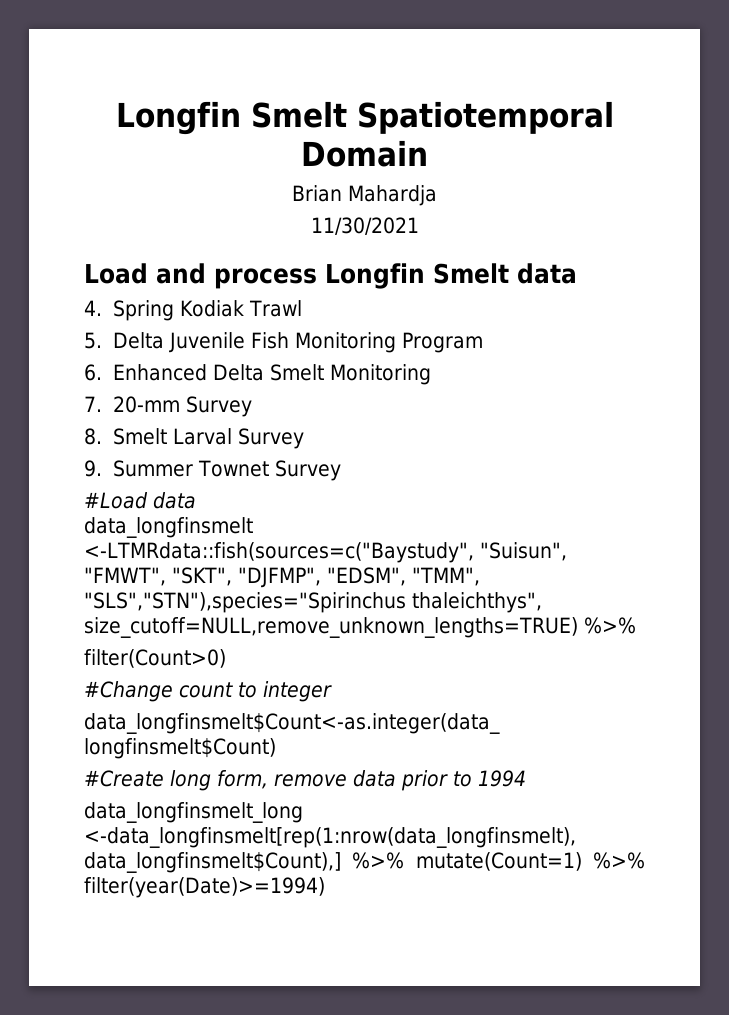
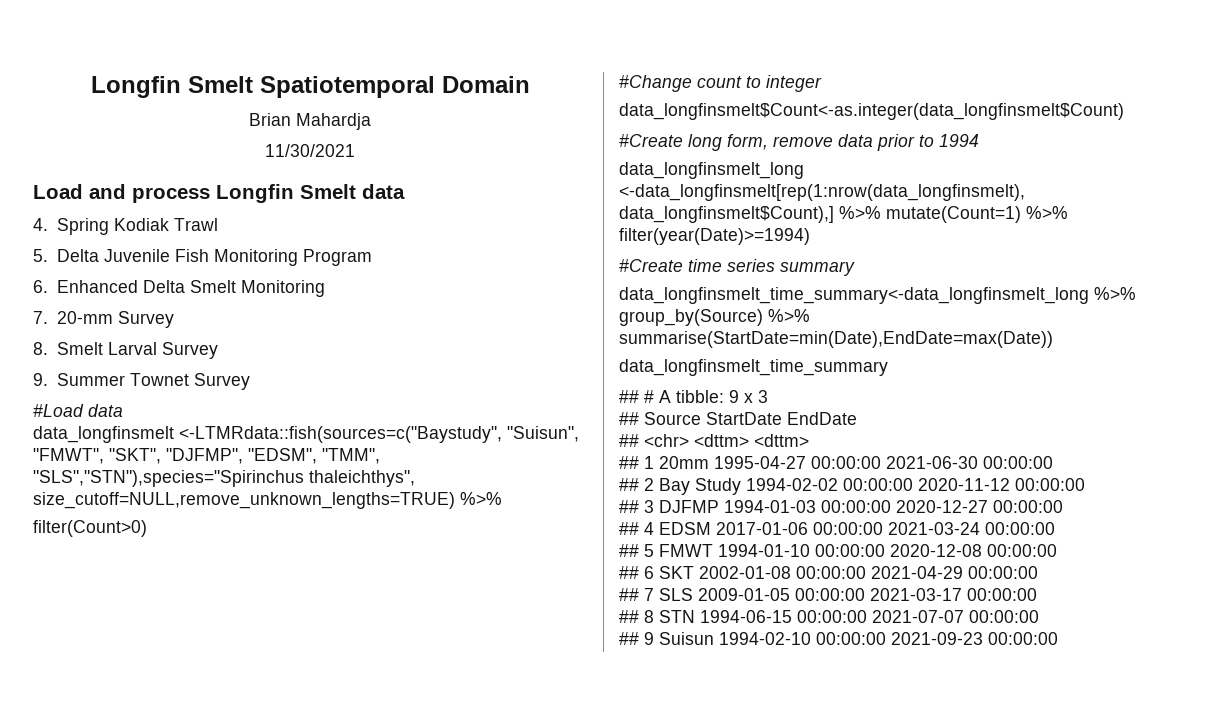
(325, 887) none -> [619,259,855,276] [619,287,1136,304] [619,309,810,326] [619,331,1053,348] [619,359,888,376] [619,390,768,403] [619,412,857,425] [619,434,809,447] [619,456,1053,469] [619,478,1085,495] [619,500,1063,513] [619,522,1055,535] [619,544,1057,557] [619,566,1038,579] [619,588,1037,601] [619,610,1039,623] [619,632,1058,645] // #Create time series summary // data_longfinsmelt_time_summary<-data_longfinsmelt_long %>% group_by(Source) %>% summarise(StartDate=min(Date),EndDate=max(Date)) // data_longfinsmelt_time_summary // ## # A tibble: 9 x 3 // ## Source StartDate EndDate // ## <chr> <dttm> <dttm> // ## 1 20mm 1995-04-27 00:00:00 2021-06-30 00:00:00 // ## 2 Bay Study 1994-02-02 00:00:00 2020-11-12 00:00:00 // ## 3 DJFMP 1994-01-03 00:00:00 2020-12-27 00:00:00 // ## 4 EDSM 2017-01-06 00:00:00 2021-03-24 00:00:00 // ## 5 FMWT 1994-01-10 00:00:00 2020-12-08 00:00:00 // ## 6 SKT 2002-01-08 00:00:00 2021-04-29 00:00:00 // ## 7 SLS 2009-01-05 00:00:00 2021-03-17 00:00:00 // ## 8 STN 1994-06-15 00:00:00 2021-07-07 00:00:00 // ## 9 Suisun 1994-02-10 00:00:00 2021-09-23 00:00:00

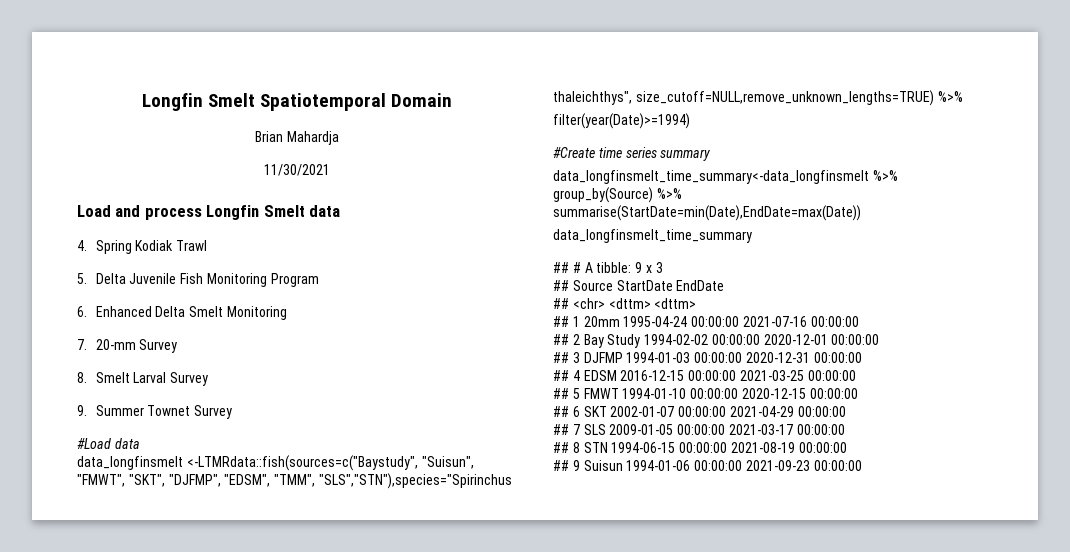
[33,520,147,537] [619,75,822,92] [619,103,1124,120] [619,134,979,151] [619,162,804,179] [619,184,1025,201] [619,206,1068,223] filter(Count>0) // #Change count to integer // data_longfinsmelt$Count<-as.integer(data_longfinsmelt$Count) // #Create long form, remove data prior to 1994 // data_longfinsmelt_long <-data_longfinsmelt[rep(1:nrow(data_longfinsmelt), data_longfinsmelt$Count),] %>% mutate(Count=1) %>% -> (963, 96) none
[619,287,1089,304] data_longfinsmelt_time_summary<-data_longfinsmelt_long -> [553,170,869,184] data_longfinsmelt_time_summary<-data_longfinsmelt
[714,456,978,469] 1995-04-27 00:00:00 2021-06-30 -> [623,316,807,327] 1995-04-24 00:00:00 2021-07-16
[918,478,1010,491] 2020-11-12 -> [763,334,828,345] 2020-12-01
[896,500,988,513] 2020-12-27 -> [745,352,810,363] 2020-12-31
[716,522,980,535] 2017-01-06 00:00:00 2021-03-24 -> [620,370,804,381] 2016-12-15 00:00:00 2021-03-25
[890,544,982,557] 2020-12-08 -> [741,388,806,399] 2020-12-15
[699,566,791,579] 2002-01-08 -> [610,406,675,417] 2002-01-07
[872,610,964,623] 2021-07-07 -> [730,442,795,453] 2021-08-19
[719,632,811,645] 1994-02-10 -> [626,460,691,471] 1994-01-06

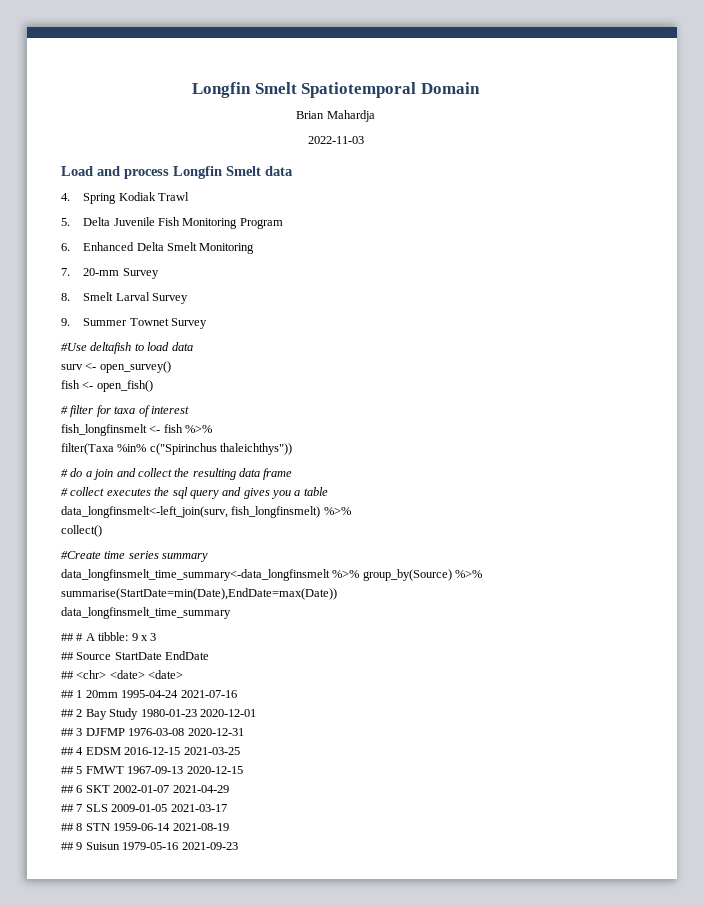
[264,164,330,176] 11/30/2021 -> [307,136,364,144] 2022-11-03
[77,438,140,449] [77,455,474,471] [77,473,512,489] [553,90,963,106] [553,113,690,129] #Load data // data_longfinsmelt <-LTMRdata::fish(sources=c("Baystudy", "Suisun", "FMWT", "SKT", "DJFMP", "EDSM", "TMM", "SLS","STN"),species="Spirinchus thaleichthys", size_cutoff=NULL,remove_unknown_lengths=TRUE) %>% // filter(year(Date)>=1994) -> [61,342,193,354] [61,361,171,373] [61,380,153,392] [61,405,189,417] [61,424,213,436] [61,443,293,455] [61,468,293,480] [61,487,328,499] [61,506,351,518] [61,525,102,537] #Use deltafish to load data // surv <- open_survey() // fish <- open_fish() // # filter for taxa of interest // fish_longfinsmelt <- fish %>% // filter(Taxa %in% c("Spirinchus thaleichthys")) // # do a join and collect the resulting data frame // # collect executes the sql query and gives you a table // data_longfinsmelt<-left_join(surv, fish_longfinsmelt) %>% // collect()
[608,298,697,309] <dttm> <dttm> -> [109,670,184,679] <date> <date>
[691,316,740,327] 00:00:00 -> (179, 694) none
[810,316,859,327] 00:00:00 -> (237, 694) none
[644,334,760,345] 1994-02-02 00:00:00 -> [140,709,197,717] 1980-01-23
[831,334,880,345] 00:00:00 -> (256, 713) none
[626,352,743,363] 1994-01-03 00:00:00 -> [128,728,185,736] 1976-03-08
[813,352,862,363] 00:00:00 -> (244, 732) none
[688,370,737,381] 00:00:00 -> (181, 751) none
[807,370,856,381] 00:00:00 -> (240, 751) none
[622,388,739,399] 1994-01-10 00:00:00 -> [127,766,184,774] 1967-09-13
[809,388,858,399] 00:00:00 -> (243, 770) none
[678,406,727,417] 00:00:00 -> (170, 789) none
[797,406,846,417] 00:00:00 -> (229, 789) none
[677,424,726,435] 00:00:00 -> (168, 808) none
[796,424,845,435] 00:00:00 -> (227, 808) none
[611,442,728,453] 1994-06-15 00:00:00 -> [113,823,171,831] 1959-06-14
[798,442,847,453] 00:00:00 -> (229, 827) none
[626,460,862,471] 1994-01-06 00:00:00 2021-09-23 00:00:00 -> [122,842,238,850] 1979-05-16 2021-09-23

